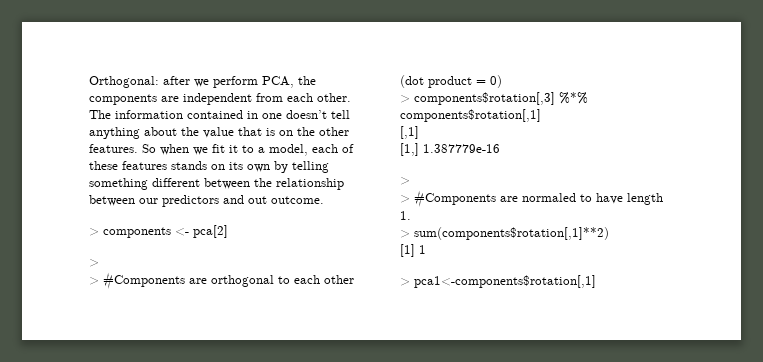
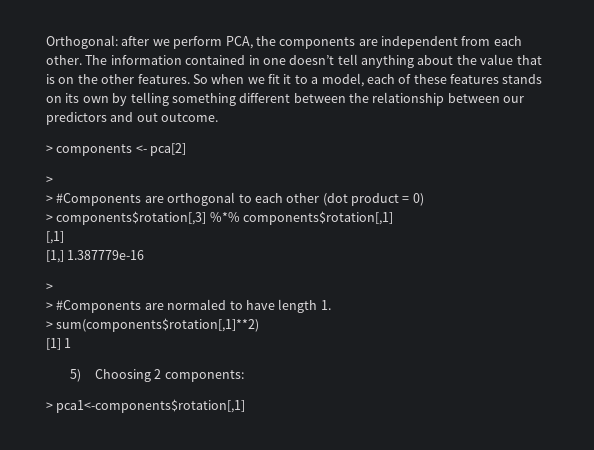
(426, 249) none -> [70,369,244,382] // 5) Choosing 2 components:

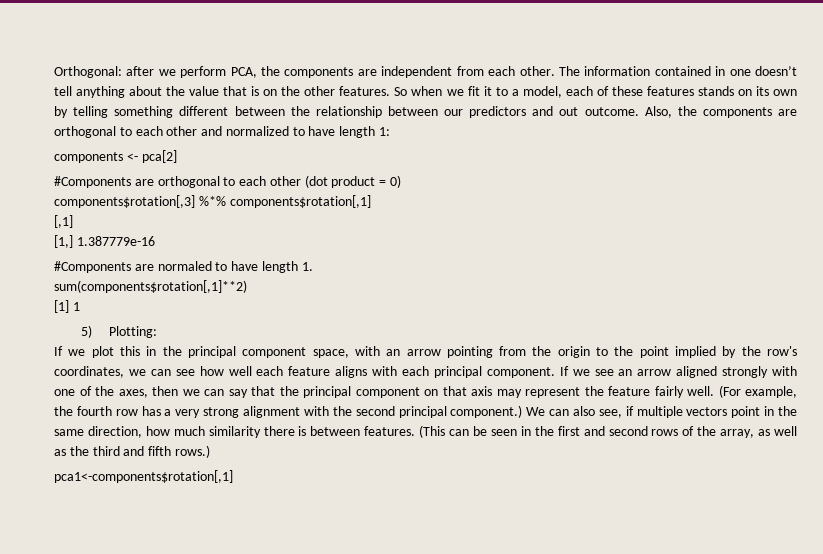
[46,145,53,153] // > -> [644,106,797,118] [54,126,391,138] Also, the components are orthogonal to each other and normalized to have length 1: //
[46,176,53,184] [46,195,53,203] > // > -> (177, 156) none
[46,214,53,222] > -> (402, 181) none
[46,283,53,291] [46,302,53,310] > // > -> (155, 241) none
[46,321,53,329] > -> (313, 266) none
[94,369,244,382] [46,402,53,410] Choosing 2 components: // > -> [108,326,157,338] [54,346,798,358] [54,366,797,378] [54,385,797,398] [54,405,798,418] [54,425,798,438] [54,445,210,458] Plotting: // If we plot this in the principal component space, with an arrow pointing from the origin to the point implied by the row's coordinates, we can see how well each feature aligns with each principal component. If we see an arrow aligned strongly with one of the axes, then we can say that the principal component on that axis may represent the feature fairly well. (For example, the fourth row has a very strong alignment with the second principal component.) We can also see, if multiple vectors point in the same direction, how much similarity there is between features. (This can be seen in the first and second rows of the array, as well as the third and fifth rows.) //

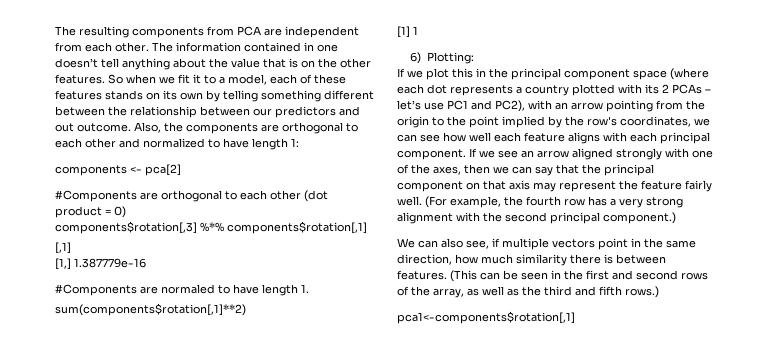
[54,66,354,78] Orthogonal: after we perform PCA, the components -> [55,26,261,38] The resulting components from PCA
[81,325,93,338] 5) -> [410,52,422,64] 6)
[312,349,349,358] space, -> [633,68,709,80] [397,84,711,96] [397,100,525,112] space (where each dot represents a country plotted with its 2 PCAs – let’s use PC1 and PC2),
(523, 411) none -> (676, 218) //

